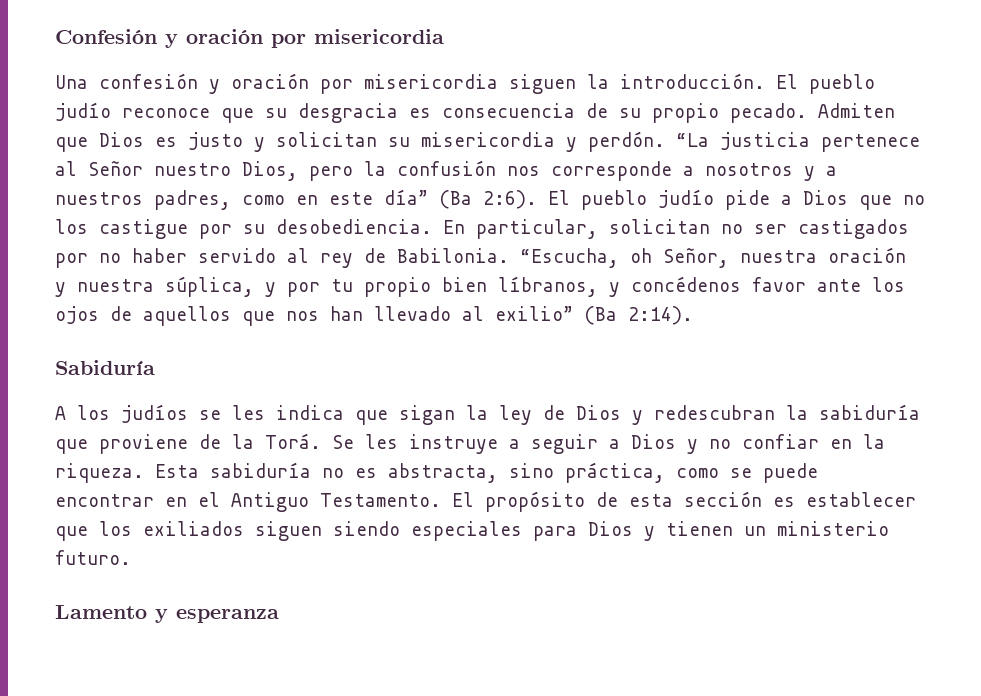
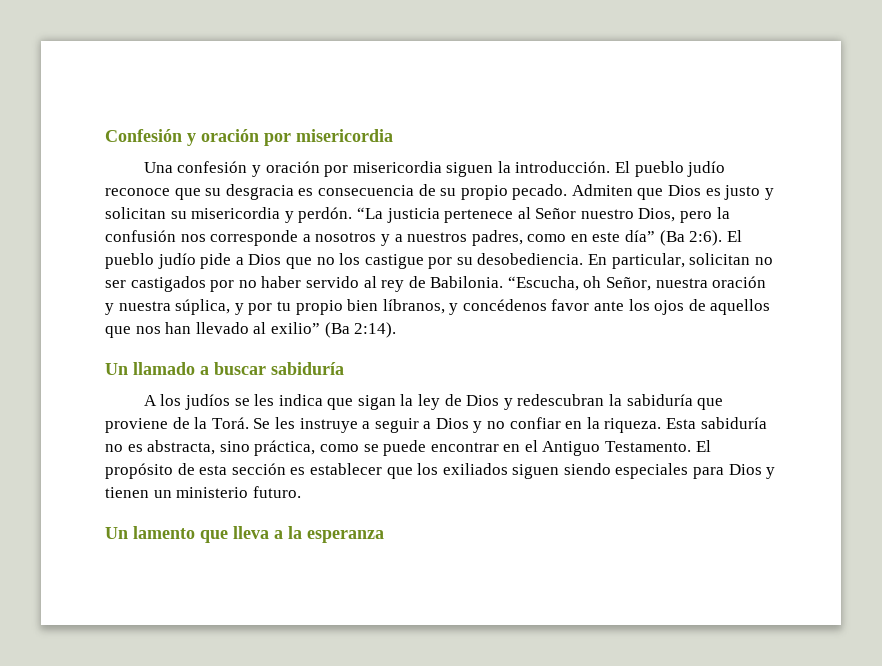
[55,360,155,375] Sabiduría -> [105,362,344,375] Un llamado a buscar sabiduría
[55,605,168,623] Lamento y -> [105,526,302,543] Un lamento que lleva a la

